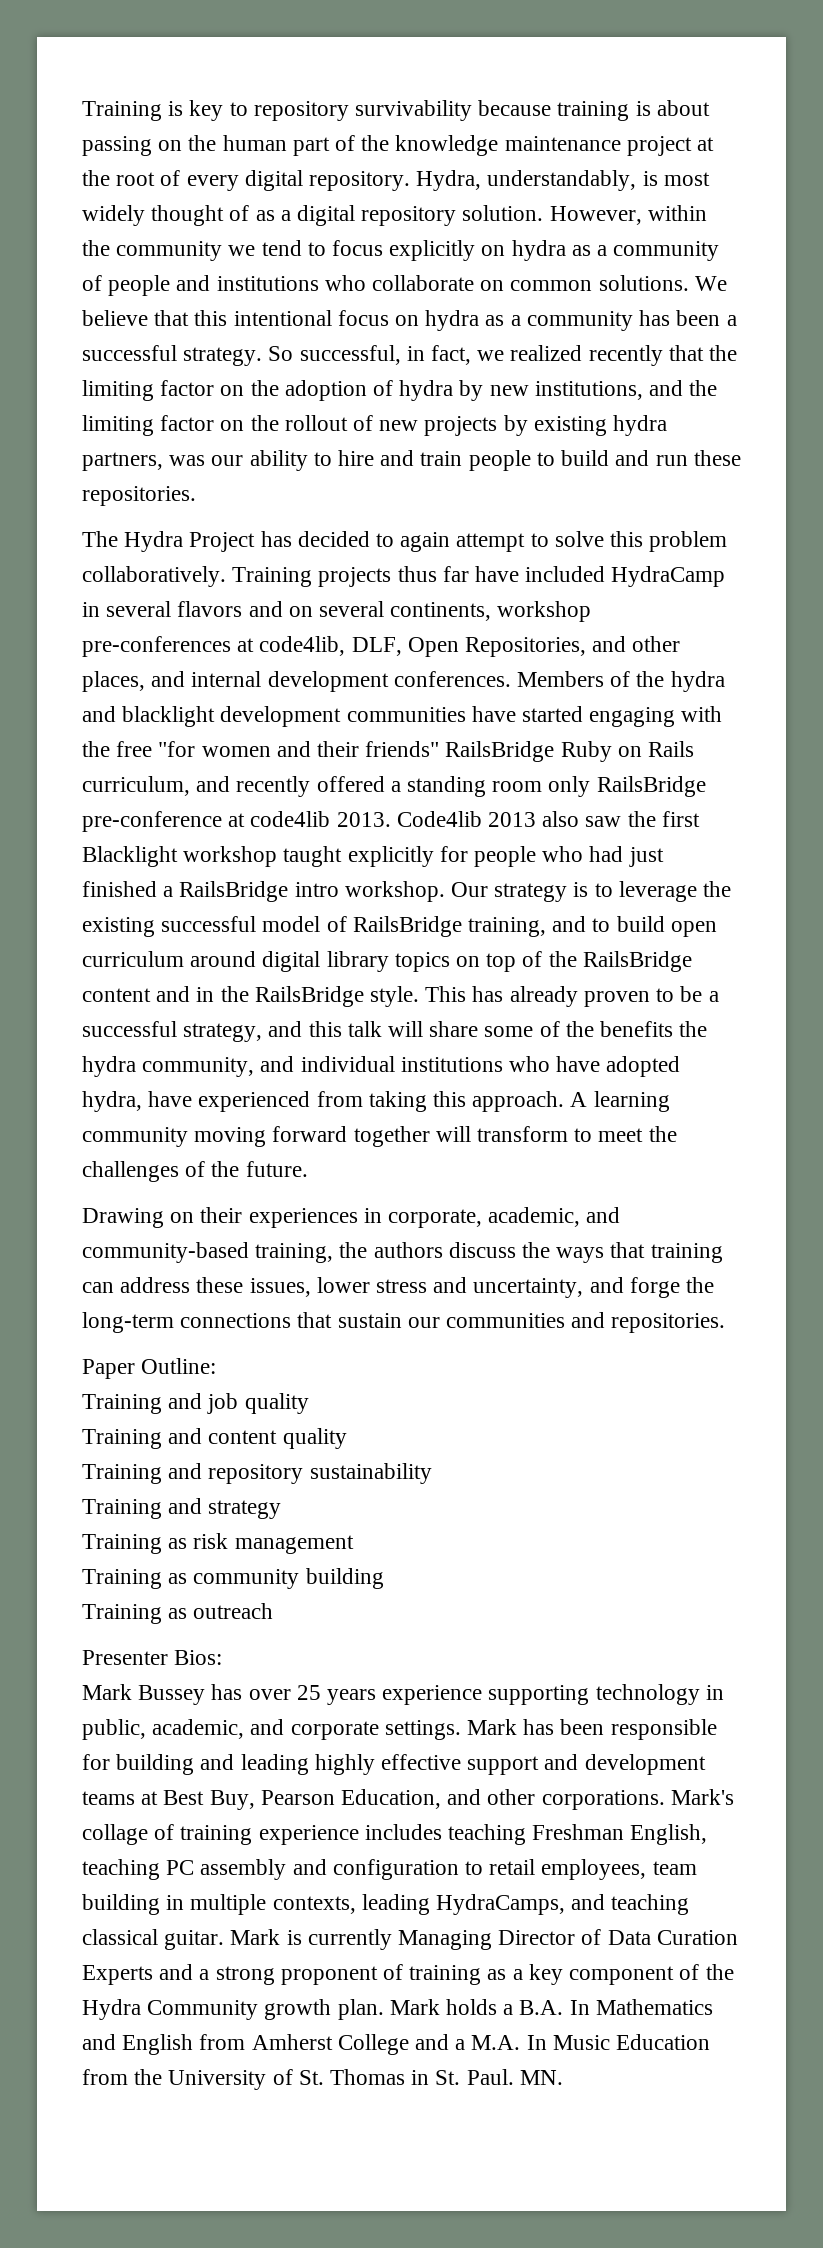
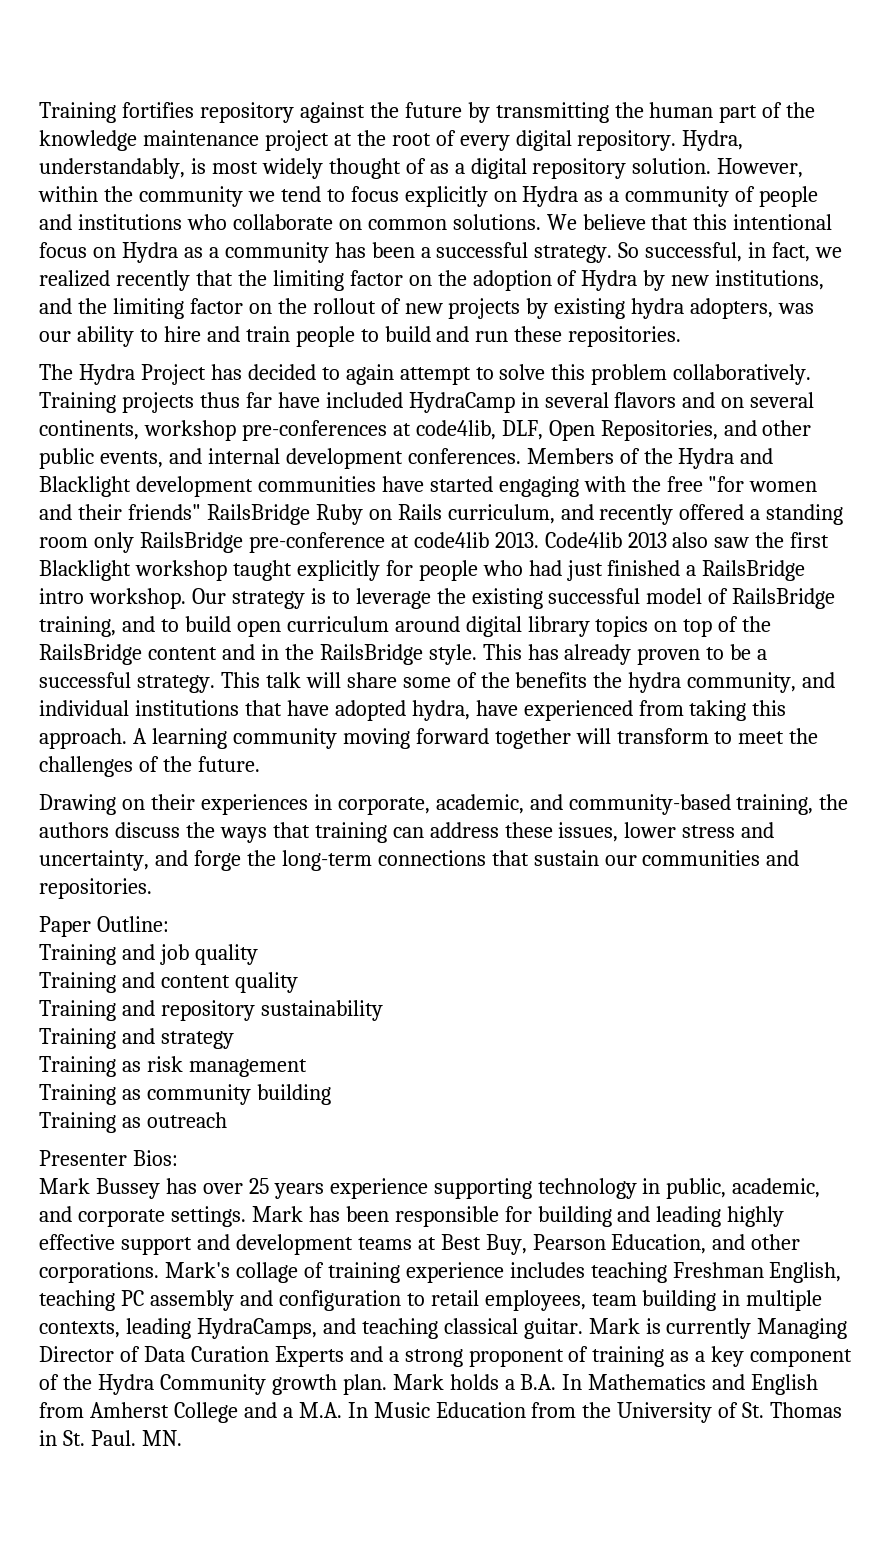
[82,100,710,121] [82,136,183,156] Training is key to repository survivability because training is about passing on -> [39,102,609,123] Training fortifies repository against the future by transmitting
[511,240,566,261] hydra -> [522,186,579,207] Hydra
[425,310,480,331] hydra -> [121,242,178,263] Hydra
[399,380,454,401] hydra -> [581,270,638,291] Hydra
[82,452,163,471] partners, -> [690,298,774,319] adopters,
[82,671,145,692] places, -> [39,448,163,469] public events,
[670,671,725,692] [82,706,216,727] hydra and blacklight -> [678,448,774,469] [39,476,131,497] Hydra and Blacklight
[183,1021,342,1042] strategy, and this -> [136,672,260,693] strategy. This
[509,1056,551,1072] who -> [244,700,282,716] that

